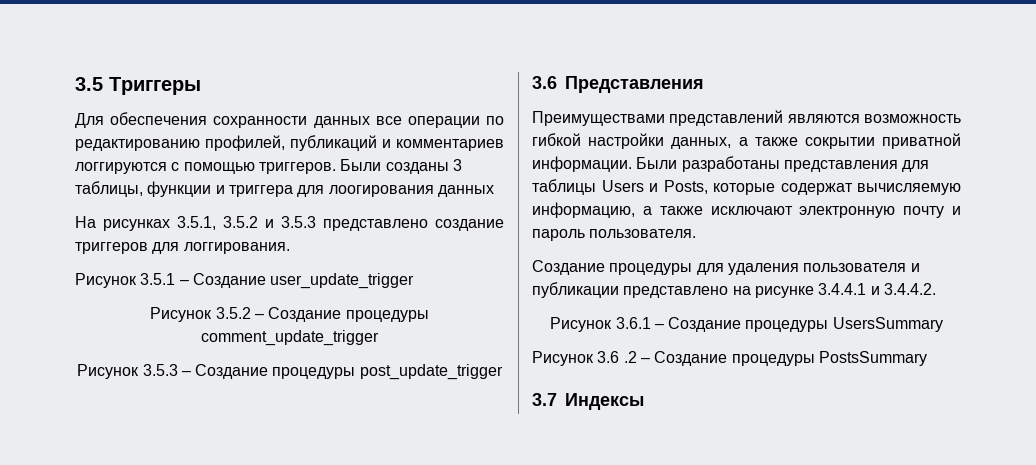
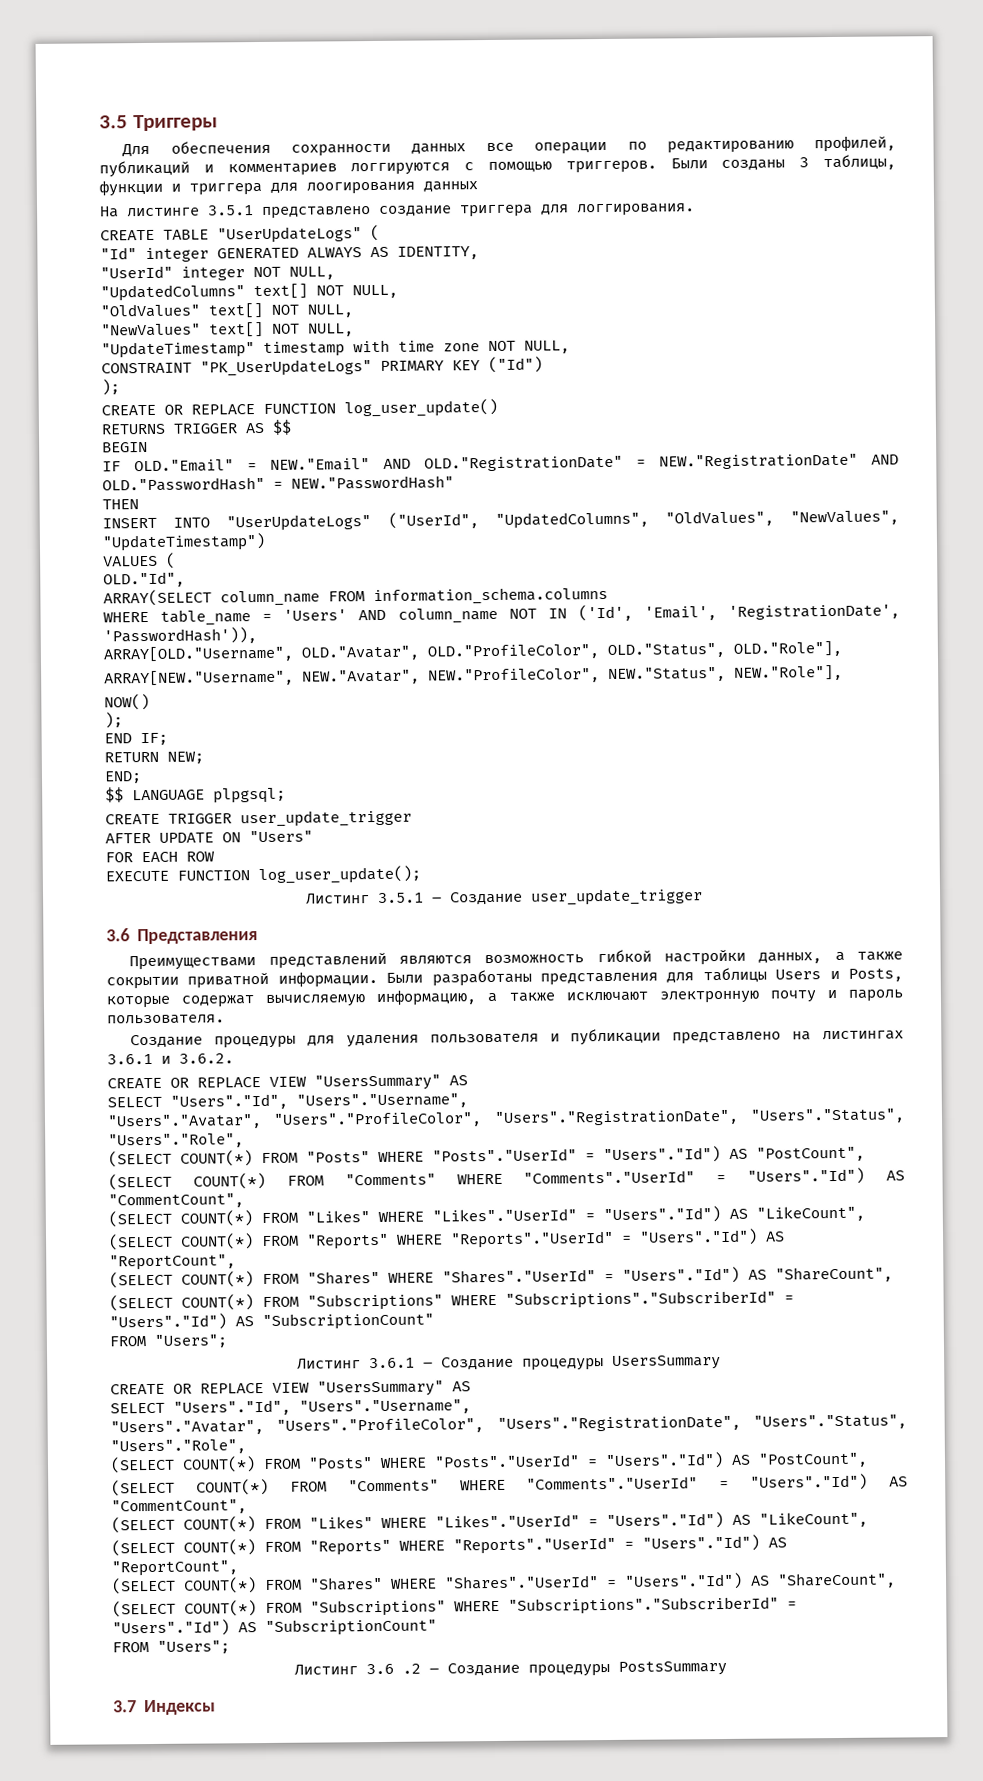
[103,216,316,231] рисунках 3.5.1, 3.5.2 и 3.5.3 -> [127,205,254,218] листинге 3.5.1
[75,242,148,254] триггеров -> [460,204,533,218] триггера
[75,273,415,289] [150,307,429,322] [201,330,379,346] [77,364,503,380] Рисунок 3.5.1 – Создание user_update_trigger // Рисунок 3.5.2 – Создание процедуры comment_update_trigger // Рисунок 3.5.3 – Создание процедуры post_update_trigger -> [100,224,380,244] [100,246,479,262] [100,265,335,281] [100,283,398,302] [100,302,353,319] [101,321,354,338] [101,339,570,359] [101,356,543,377] [101,379,120,396] [101,398,498,418] [101,419,292,435] [102,441,148,453] [102,453,899,473] [102,475,454,492] [102,499,139,510] [102,510,899,532] [102,532,266,552] [103,552,176,569] [103,571,185,588] [103,586,608,607] [103,604,901,626] [103,627,257,645] [103,640,842,663] [104,664,843,687] [104,693,150,711] [104,712,123,729] [104,732,168,746] [104,751,204,764] [104,771,142,784] [105,787,286,804] [105,809,412,828] [105,830,313,844] [105,851,215,863] [105,865,421,885] [306,888,703,906] CREATE TABLE "UserUpdateLogs" ( // "Id" integer GENERATED ALWAYS AS IDENTITY, // "UserId" integer NOT NULL, // "UpdatedColumns" text[] NOT NULL, // "OldValues" text[] NOT NULL, // "NewValues" text[] NOT NULL, // "UpdateTimestamp" timestamp with time zone NOT NULL, // CONSTRAINT "PK_UserUpdateLogs" PRIMARY KEY ("Id") // ); // CREATE OR REPLACE FUNCTION log_user_update() // RETURNS TRIGGER AS $$ // BEGIN // IF OLD."Email" = NEW."Email" AND OLD."RegistrationDate" = NEW."RegistrationDate" AND OLD."PasswordHash" = NEW."PasswordHash" // THEN // INSERT INTO "UserUpdateLogs" ("UserId", "UpdatedColumns", "OldValues", "NewValues", "UpdateTimestamp") // VALUES ( // OLD."Id", // ARRAY(SELECT column_name FROM information_schema.columns // WHERE table_name = 'Users' AND column_name NOT IN ('Id', 'Email', 'RegistrationDate', 'PasswordHash')), // ARRAY[OLD."Username", OLD."Avatar", OLD."ProfileColor", OLD."Status", OLD."Role"], // ARRAY[NEW."Username", NEW."Avatar", NEW."ProfileColor", NEW."Status", NEW."Role"], // NOW() // ); // END IF; // RETURN NEW; // END; // $$ LANGUAGE plpgsql; // CREATE TRIGGER user_update_trigger // AFTER UPDATE ON "Users" // FOR EACH ROW // EXECUTE FUNCTION log_user_update(); // Листинг 3.5.1 – Создание user_update_trigger
[754,283,936,298] [550,317,613,332] рисунке 3.4.4.1 и 3.4.4.2. // Рисунок -> [821,1030,904,1041] [107,1053,234,1065] [107,1074,468,1091] [107,1093,468,1110] [107,1108,906,1130] [108,1133,244,1149] [108,1146,865,1168] [108,1167,905,1191] [108,1193,244,1209] [108,1205,865,1228] [108,1228,785,1251] [109,1254,236,1271] [109,1266,893,1289] [109,1290,794,1312] [109,1312,434,1331] [109,1334,227,1348] [296,1358,361,1370] листингах 3.6.1 и 3.6.2. // CREATE OR REPLACE VIEW "UsersSummary" AS // SELECT "Users"."Id", "Users"."Username", // "Users"."Avatar", "Users"."ProfileColor", "Users"."RegistrationDate", "Users"."Status", "Users"."Role", // (SELECT COUNT(*) FROM "Posts" WHERE "Posts"."UserId" = "Users"."Id") AS "PostCount", // (SELECT COUNT(*) FROM "Comments" WHERE "Comments"."UserId" = "Users"."Id") AS "CommentCount", // (SELECT COUNT(*) FROM "Likes" WHERE "Likes"."UserId" = "Users"."Id") AS "LikeCount", // (SELECT COUNT(*) FROM "Reports" WHERE "Reports"."UserId" = "Users"."Id") AS "ReportCount", // (SELECT COUNT(*) FROM "Shares" WHERE "Shares"."UserId" = "Users"."Id") AS "ShareCount", // (SELECT COUNT(*) FROM "Subscriptions" WHERE "Subscriptions"."SubscriberId" = "Users"."Id") AS "SubscriptionCount" // FROM "Users"; // Листинг
[532,351,594,366] Рисунок -> [110,1380,471,1397] [110,1399,471,1416] [110,1414,908,1436] [110,1439,246,1455] [110,1452,868,1474] [111,1473,908,1497] [111,1499,247,1515] [111,1511,868,1534] [111,1534,787,1557] [111,1560,238,1577] [111,1572,896,1595] [112,1596,797,1618] [112,1618,437,1637] [112,1640,230,1654] [294,1664,358,1676] CREATE OR REPLACE VIEW "UsersSummary" AS // SELECT "Users"."Id", "Users"."Username", // "Users"."Avatar", "Users"."ProfileColor", "Users"."RegistrationDate", "Users"."Status", "Users"."Role", // (SELECT COUNT(*) FROM "Posts" WHERE "Posts"."UserId" = "Users"."Id") AS "PostCount", // (SELECT COUNT(*) FROM "Comments" WHERE "Comments"."UserId" = "Users"."Id") AS "CommentCount", // (SELECT COUNT(*) FROM "Likes" WHERE "Likes"."UserId" = "Users"."Id") AS "LikeCount", // (SELECT COUNT(*) FROM "Reports" WHERE "Reports"."UserId" = "Users"."Id") AS "ReportCount", // (SELECT COUNT(*) FROM "Shares" WHERE "Shares"."UserId" = "Users"."Id") AS "ShareCount", // (SELECT COUNT(*) FROM "Subscriptions" WHERE "Subscriptions"."SubscriberId" = "Users"."Id") AS "SubscriptionCount" // FROM "Users"; // Листинг

